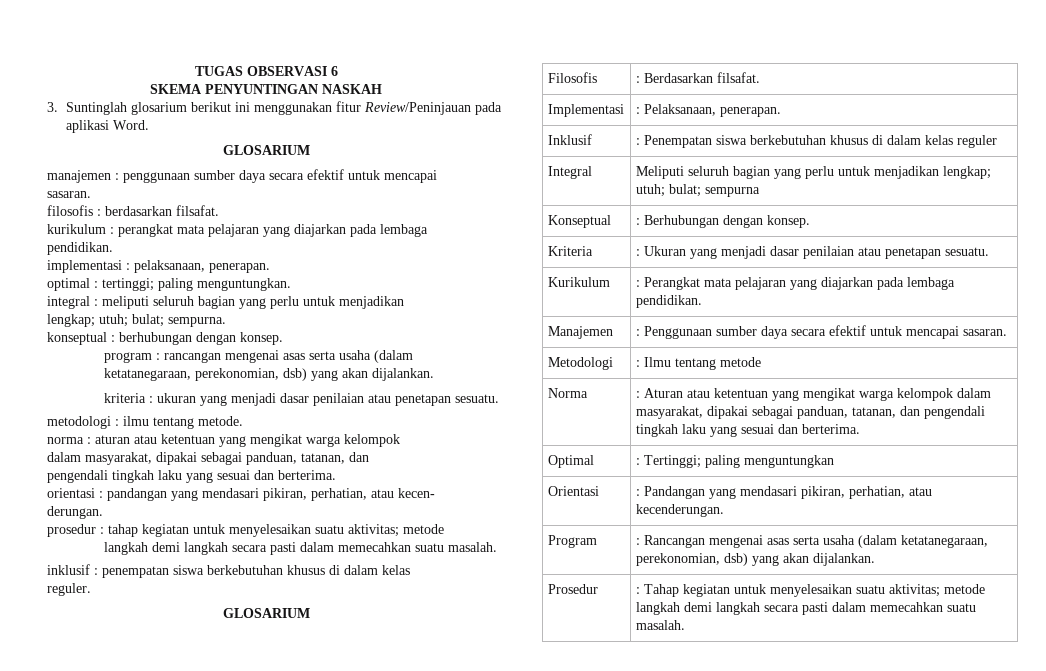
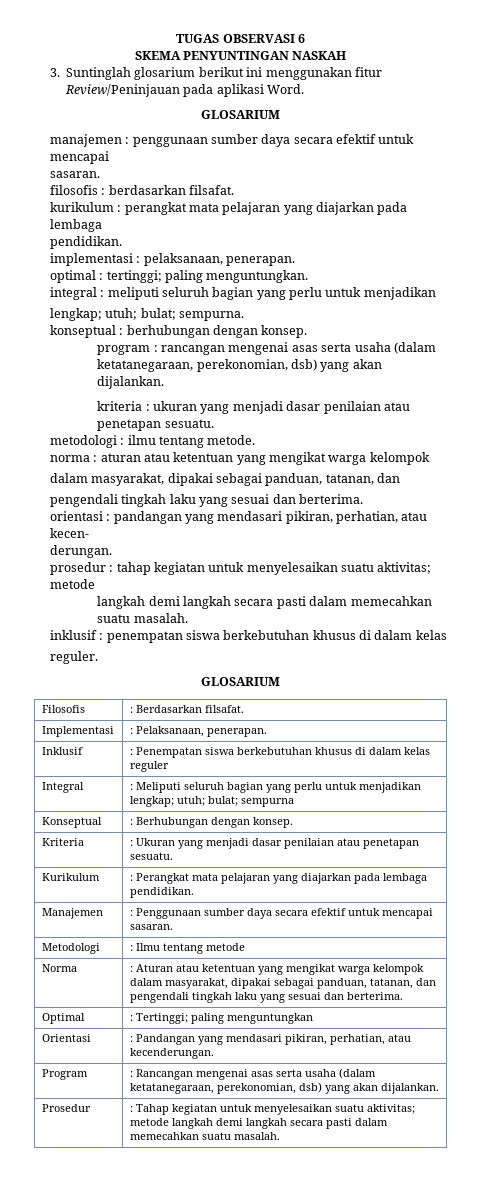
(592, 172) none -> [129,784,133,790] :

